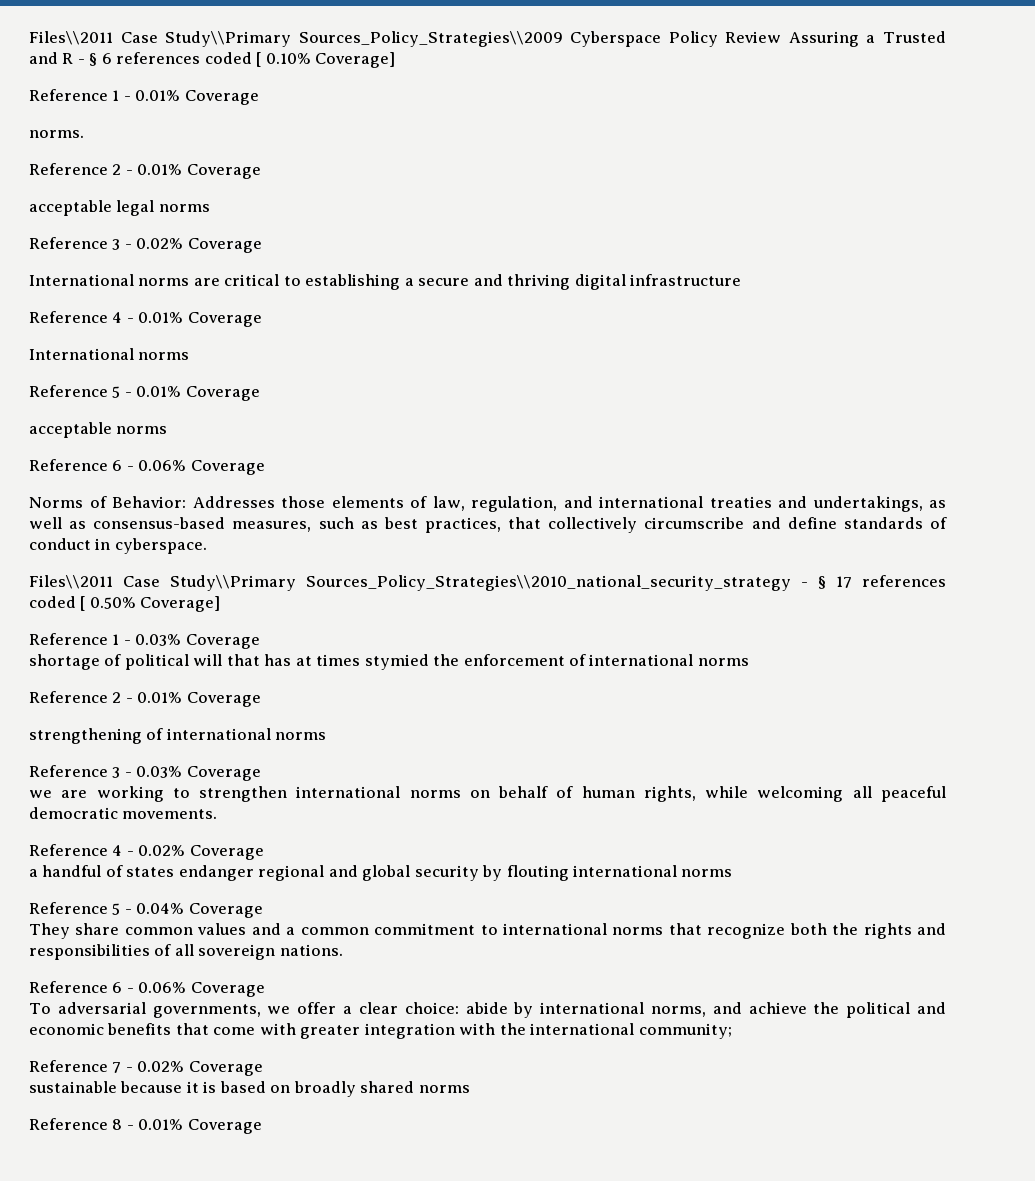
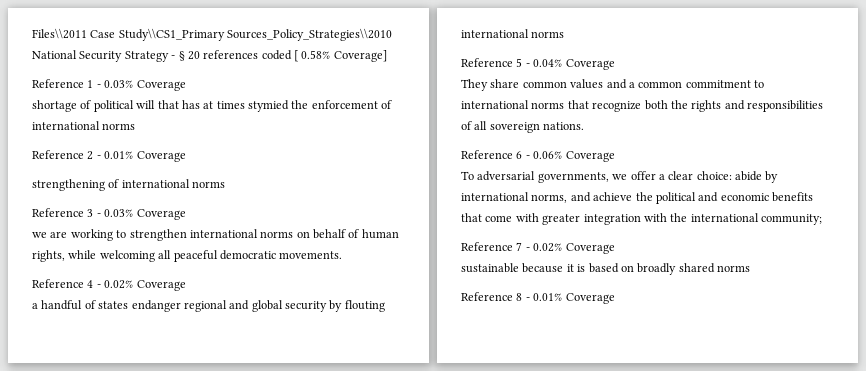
[29,31,947,47] [29,52,396,68] [29,89,259,105] [29,130,84,138] [29,163,261,179] [29,200,210,216] [29,237,262,253] [29,274,742,290] [29,311,262,327] [29,348,190,360] [29,385,260,401] [29,422,168,438] [29,459,265,475] [29,496,946,512] [29,517,947,533] [29,538,207,554] [29,575,946,591] [29,596,136,611] Files\\2011 Case Study\\Primary Sources_Policy_Strategies\\2009 Cyberspace Policy Review Assuring a Trusted and R - § 6 references coded [ 0.10% Coverage] // Reference 1 - 0.01% Coverage // norms. // Reference 2 - 0.01% Coverage // acceptable legal norms // Reference 3 - 0.02% Coverage // International norms are critical to establishing a secure and thriving digital infrastructure // Reference 4 - 0.01% Coverage // International norms // Reference 5 - 0.01% Coverage // acceptable norms // Reference 6 - 0.06% Coverage // Norms of Behavior: Addresses those elements of law, regulation, and international treaties and undertakings, as well as consensus-based measures, such as best practices, that collectively circumscribe and define standards of conduct in cyberspace. // Files\\2011 Case Study\\Primary Sources_Policy_Strategies\\2010_national_security_strategy - § 17 references coded [ 0.50% -> [32,28,393,41] [32,50,331,62] Files\\2011 Case Study\\CS1_Primary Sources_Policy_Strategies\\2010 National Security Strategy - § 20 references coded [ 0.58%

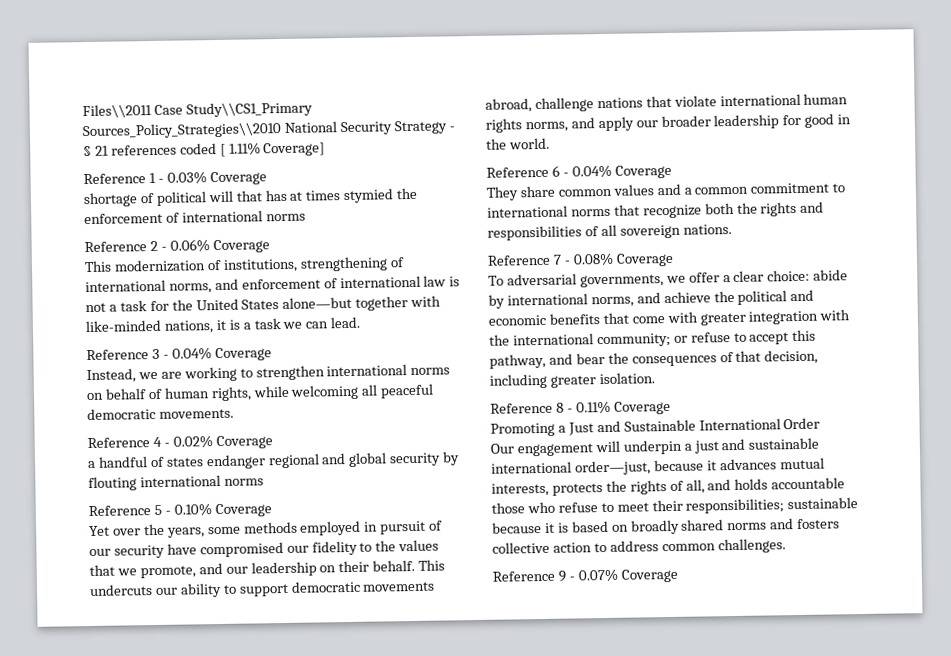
[187,51,200,60] 20 -> [94,145,109,156] 21
[301,50,331,59] 0.58% -> [228,142,261,155] 1.11%
[104,151,186,162] [32,179,226,191] 0.01% Coverage // strengthening of international norms -> [169,239,270,254] [84,256,405,273] [85,275,461,294] [85,295,442,313] [85,316,361,334] 0.06% Coverage // This modernization of institutions, strengthening of international norms, and enforcement of international law is not a task for the United States alone—but together with like-minded nations, it is a task we can lead.
[104,209,186,220] 0.03% Coverage // -> [171,347,272,362] [86,368,136,384] 0.04% Coverage // Instead,
(530, 65) none -> [173,503,272,518] [89,520,444,538] [89,539,440,559] [89,559,446,579] [89,580,436,598] [485,93,849,113] [485,113,852,133] [486,137,550,150] [486,165,569,178] 0.10% Coverage // Yet over the years, some methods employed in pursuit of our security have compromised our fidelity to the values that we promote, and our leadership on their behalf. This undercuts our ability to support democratic movements abroad, challenge nations that violate international human rights norms, and apply our broader leadership for good in the world. // Reference 6 -
[516,151,563,159] 6 - 0.06% -> [552,252,614,266] 7 - 0.08%
[461,242,615,254] // Reference 7 - 0.02% Coverage // -> [673,329,817,345] [489,349,819,369] [489,372,655,389] [490,400,671,415] [490,417,821,437] [490,437,820,457] [491,457,825,476] [491,477,846,497] [491,498,785,514] or refuse to accept this pathway, and bear the consequences of that decision, including greater isolation. // Reference 8 - 0.11% Coverage // Promoting a Just and Sustainable International Order // Our engagement will underpin a just and sustainable international order—just, because it advances mutual interests, protects the rights of all, and holds accountable those who refuse to meet their responsibilities;
[461,292,563,301] // Reference 8 - 0.01% -> [769,518,841,530] [492,538,786,554] [492,568,618,582] and fosters collective action to address common challenges. // Reference 9 - 0.07%

